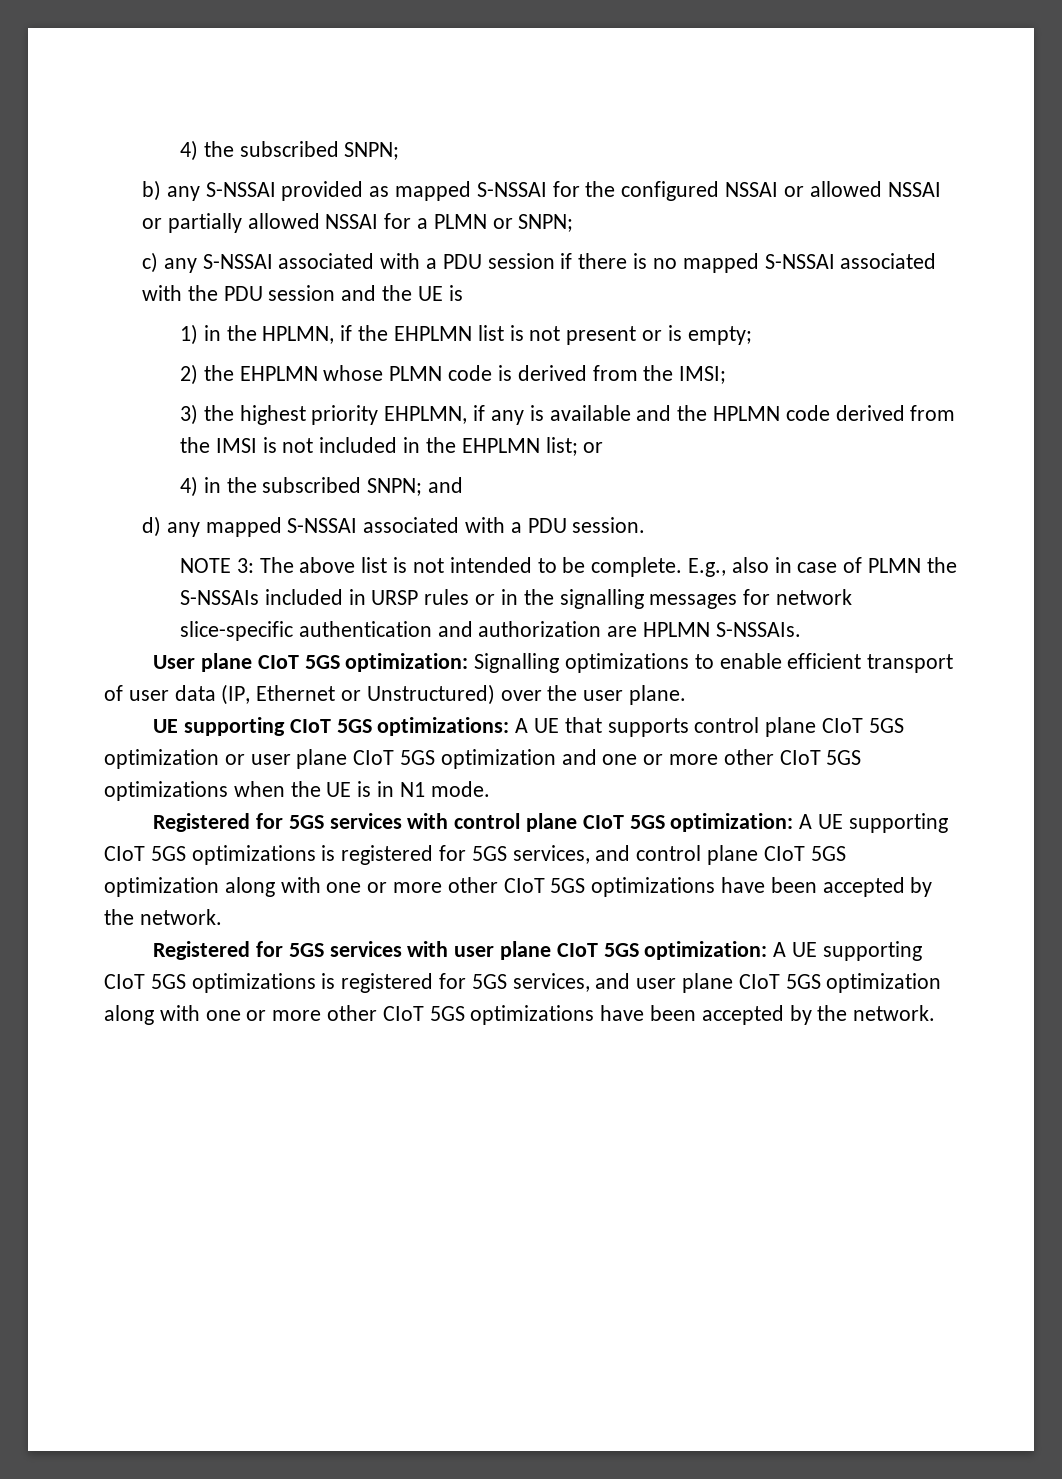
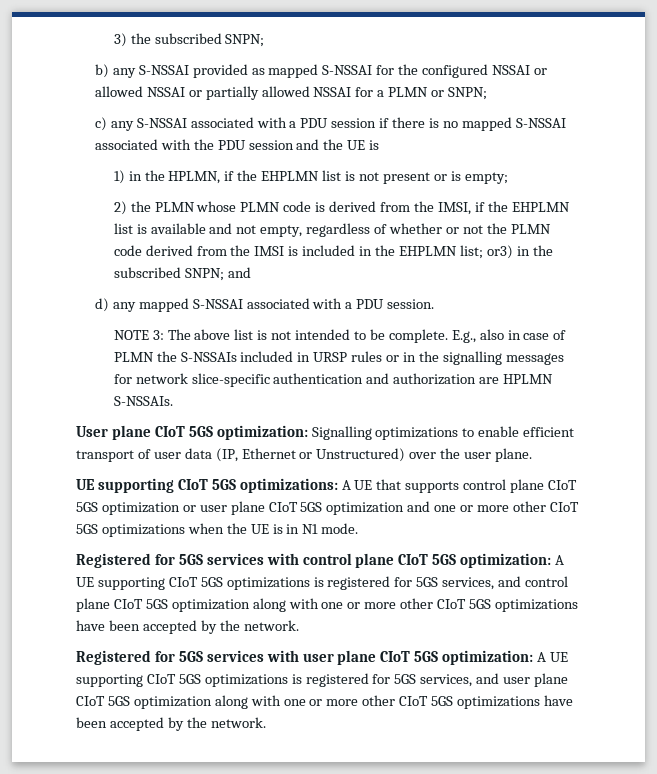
[180,140,199,161] 4) -> [113,33,127,47] 3)
[239,366,318,381] EHPLMN -> [154,202,195,212] PLMN
[679,366,727,384] [180,404,780,425] IMSI; // 3) the highest priority EHPLMN, if any is available and the HPLMN -> [437,201,570,215] [113,223,551,237] IMSI, if the EHPLMN list is available and not empty, regardless of whether or not the PLMN
[282,438,314,453] not -> (299, 251) none
[583,442,604,453] [180,476,199,497] or // 4) -> [486,245,513,259] or3)

